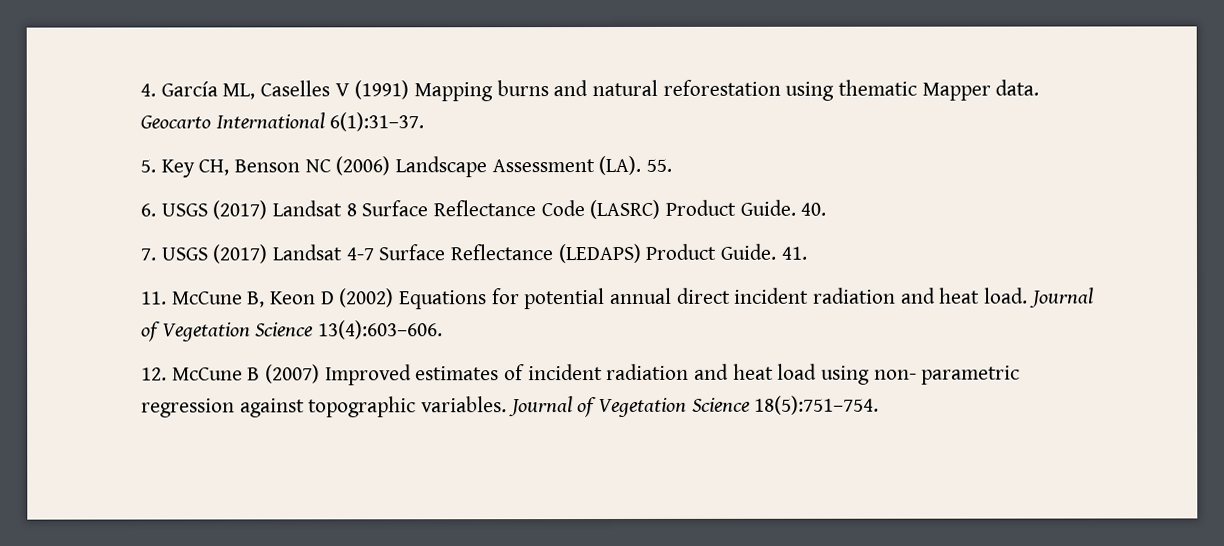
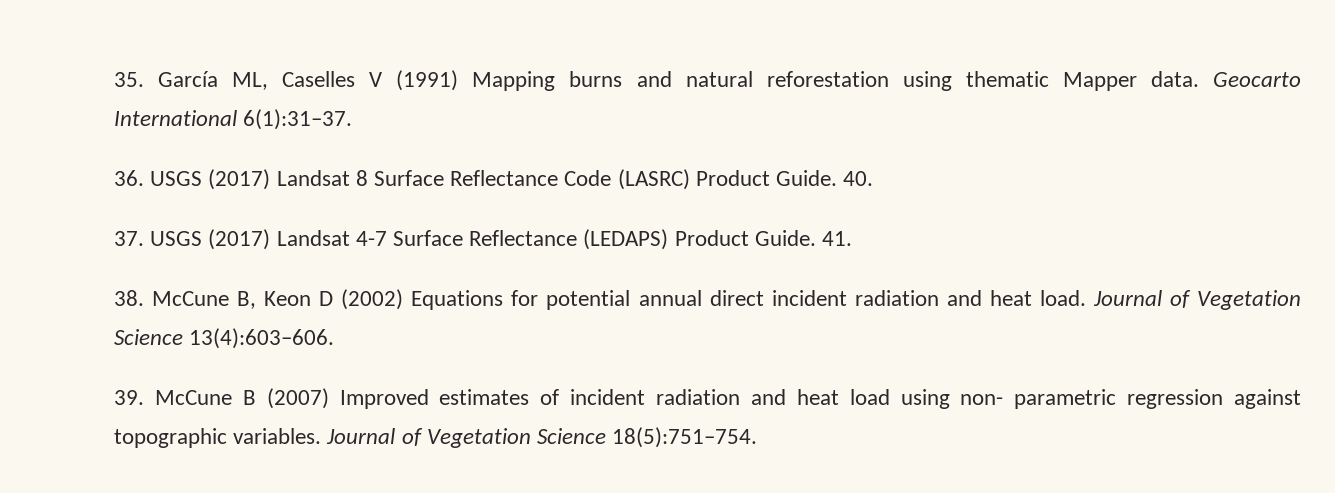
[140,83,156,97] 4. -> [114,72,144,87] 35.
[140,155,673,178] [140,203,156,217] 5. Key CH, Benson NC (2006) Landscape Assessment (LA). 55. // 6. -> [114,170,144,186] 36.
[140,248,156,261] 7. -> [114,231,144,246] 37.
[141,291,167,305] 11. -> [114,290,144,306] 38.
[141,367,167,381] 12. -> [114,390,144,405] 39.

